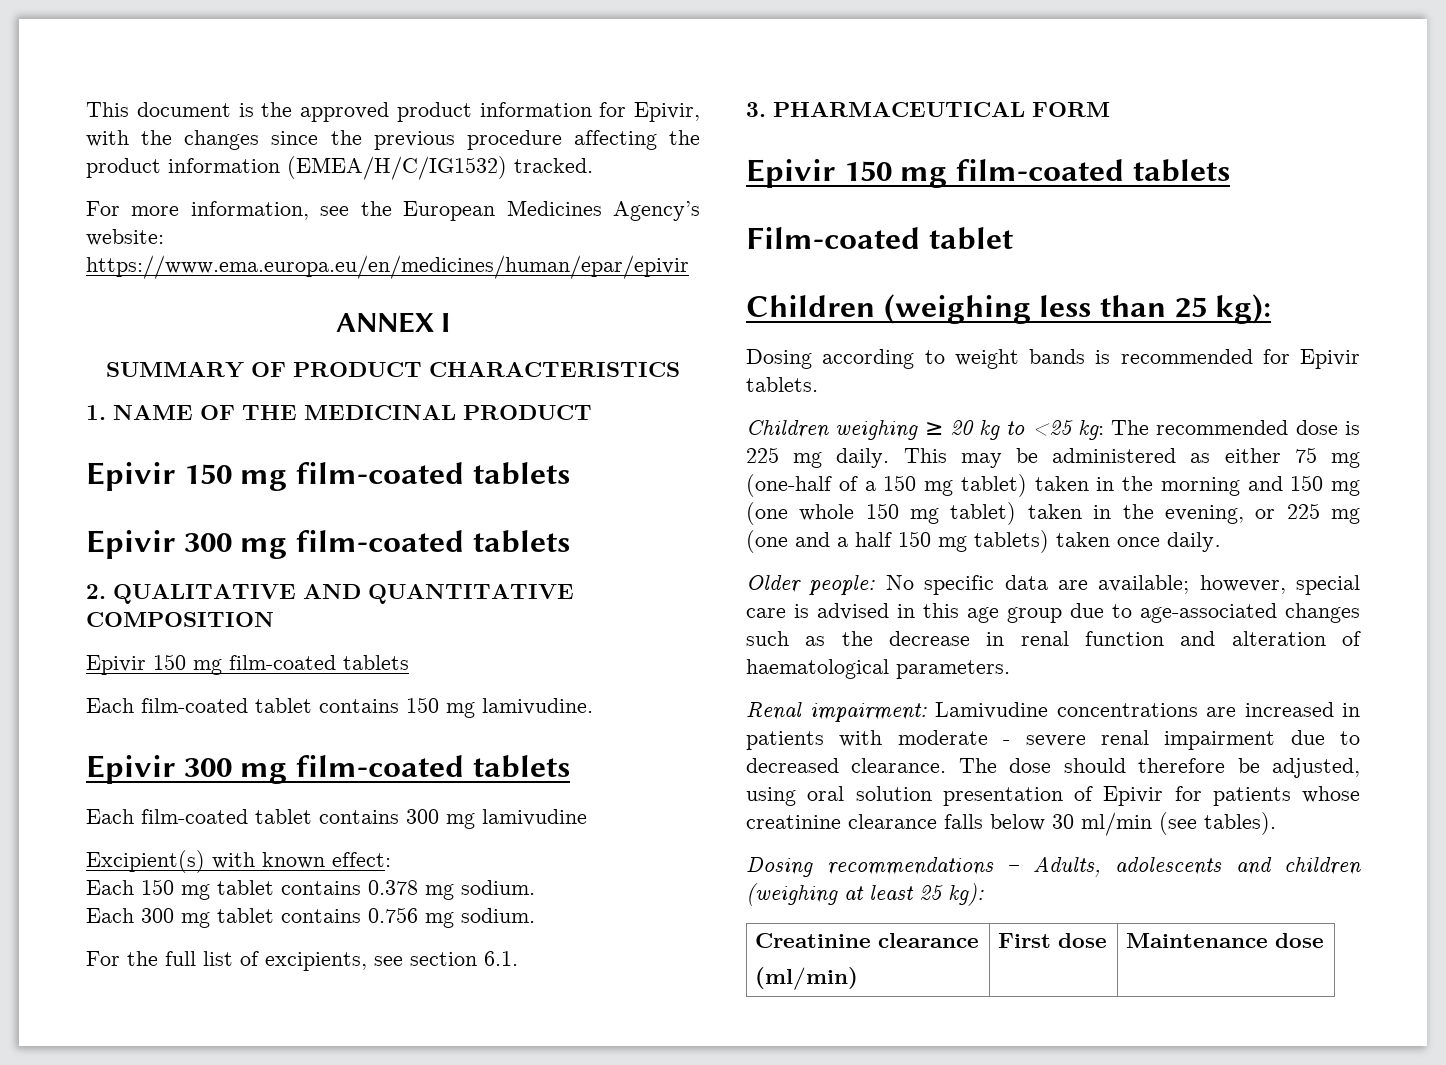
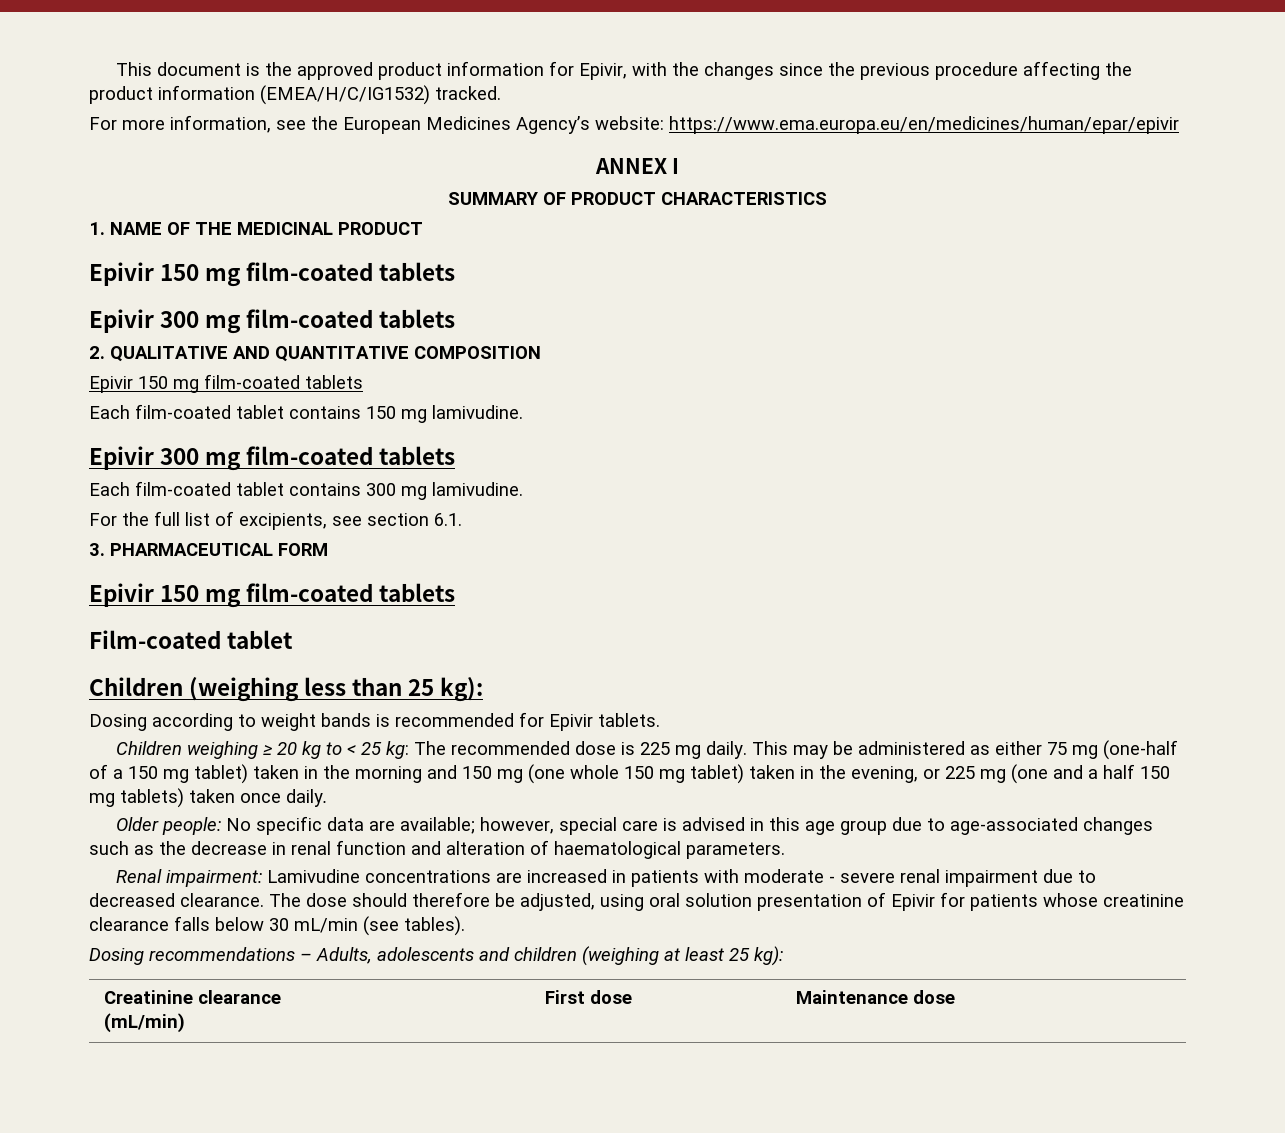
[482,809,587,826] [86,850,391,873] [86,879,535,900] [86,907,535,928] lamivudine // Excipient(s) with known effect: // Each 150 mg tablet contains 0.378 mg sodium. // Each 300 mg tablet contains 0.756 mg sodium. -> [432,482,523,496] lamivudine.
[1031,420,1073,436] <25 -> [346,742,382,755] < 25
[1081,812,1152,836] ml/min -> [294,918,358,933] mL/min
[754,967,858,990] (ml/min) -> [103,1013,185,1033] (mL/min)

